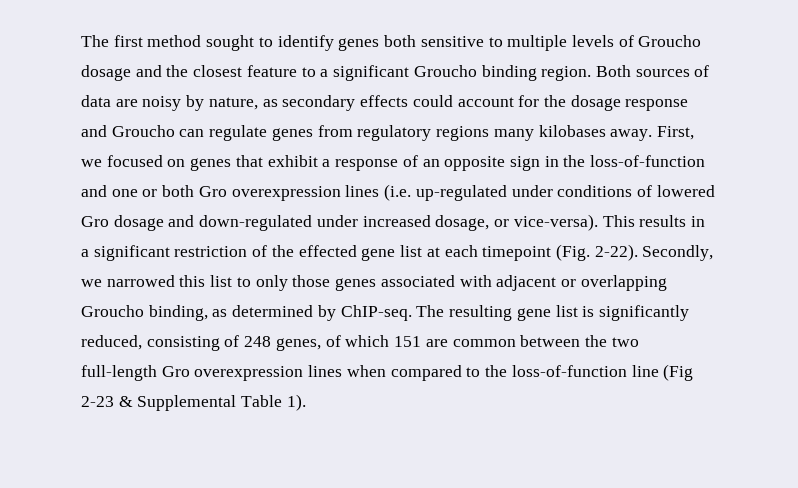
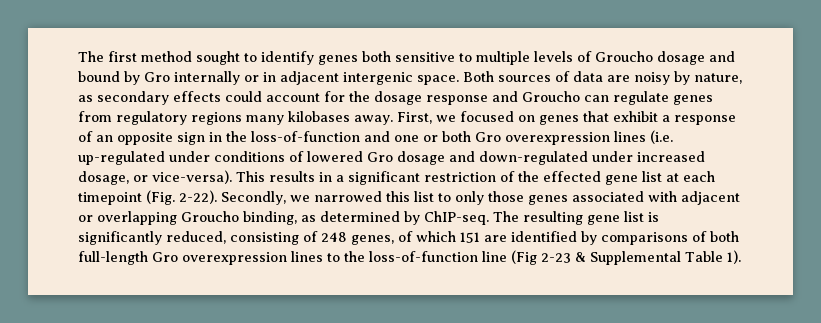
[166,65,592,81] the closest feature to a significant Groucho binding region. -> [78,71,459,85] bound by Gro internally or in adjacent intergenic space.
[452,335,639,347] common between the two -> [511,231,739,245] identified by comparisons of both
[346,365,462,381] when compared -> (323, 256) none

